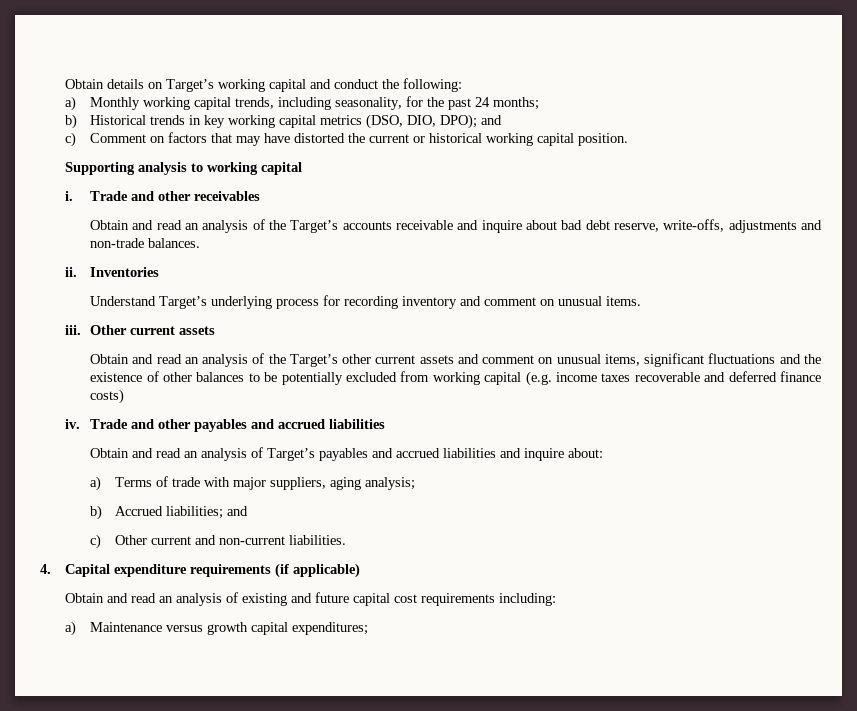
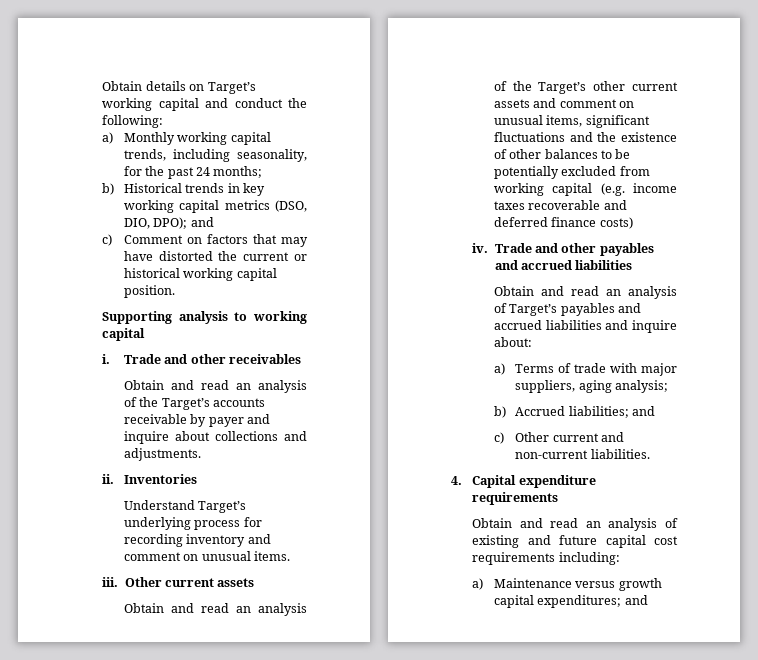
(454, 225) none -> [190,414,244,427] by payer
[561,219,823,233] [90,238,201,248] bad debt reserve, write-offs, adjustments and non-trade balances. -> [214,431,307,441] [123,448,201,461] collections and adjustments.
[275,563,361,578] (if applicable) -> (559, 498) none
(369, 628) none -> [624,595,648,605] and

